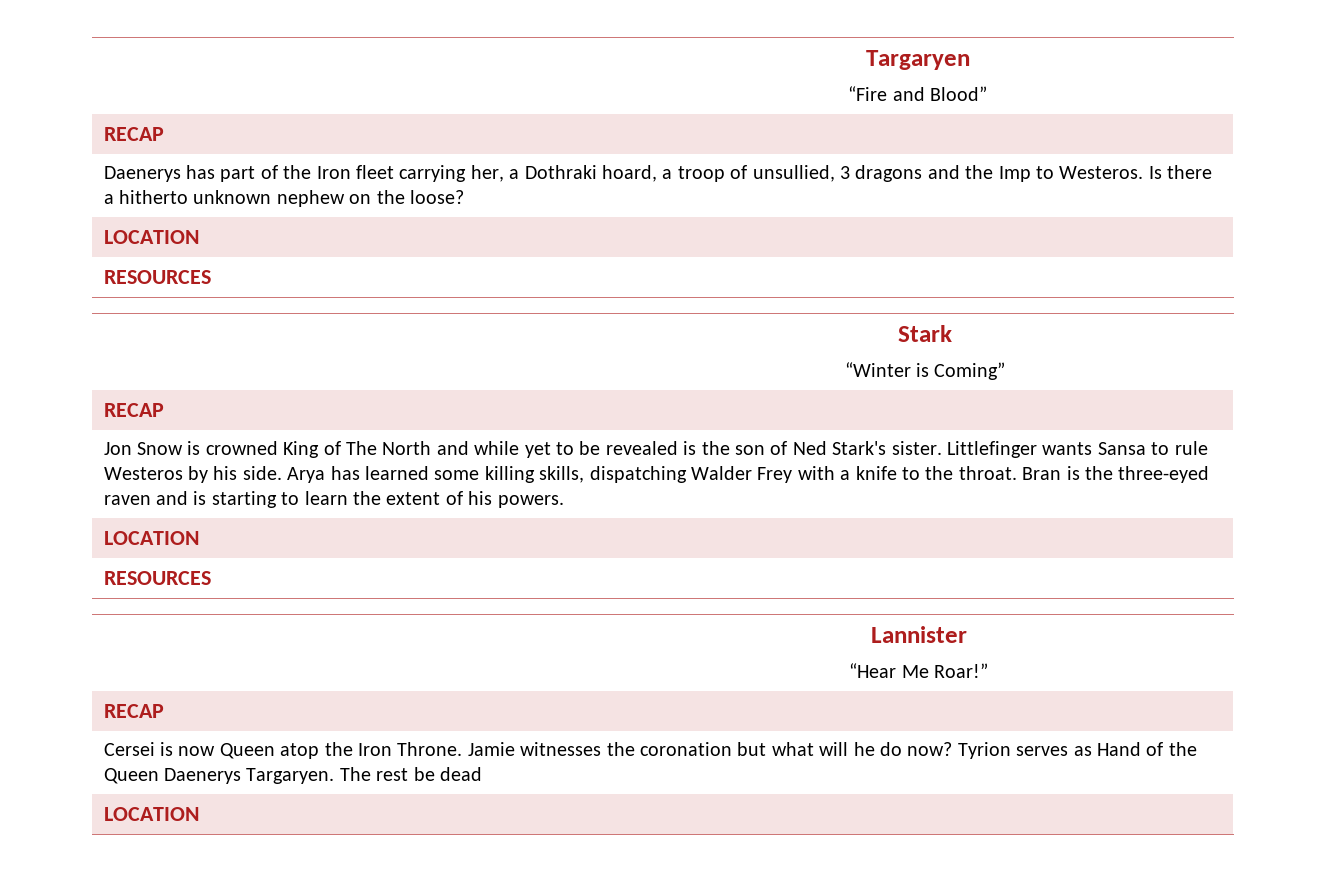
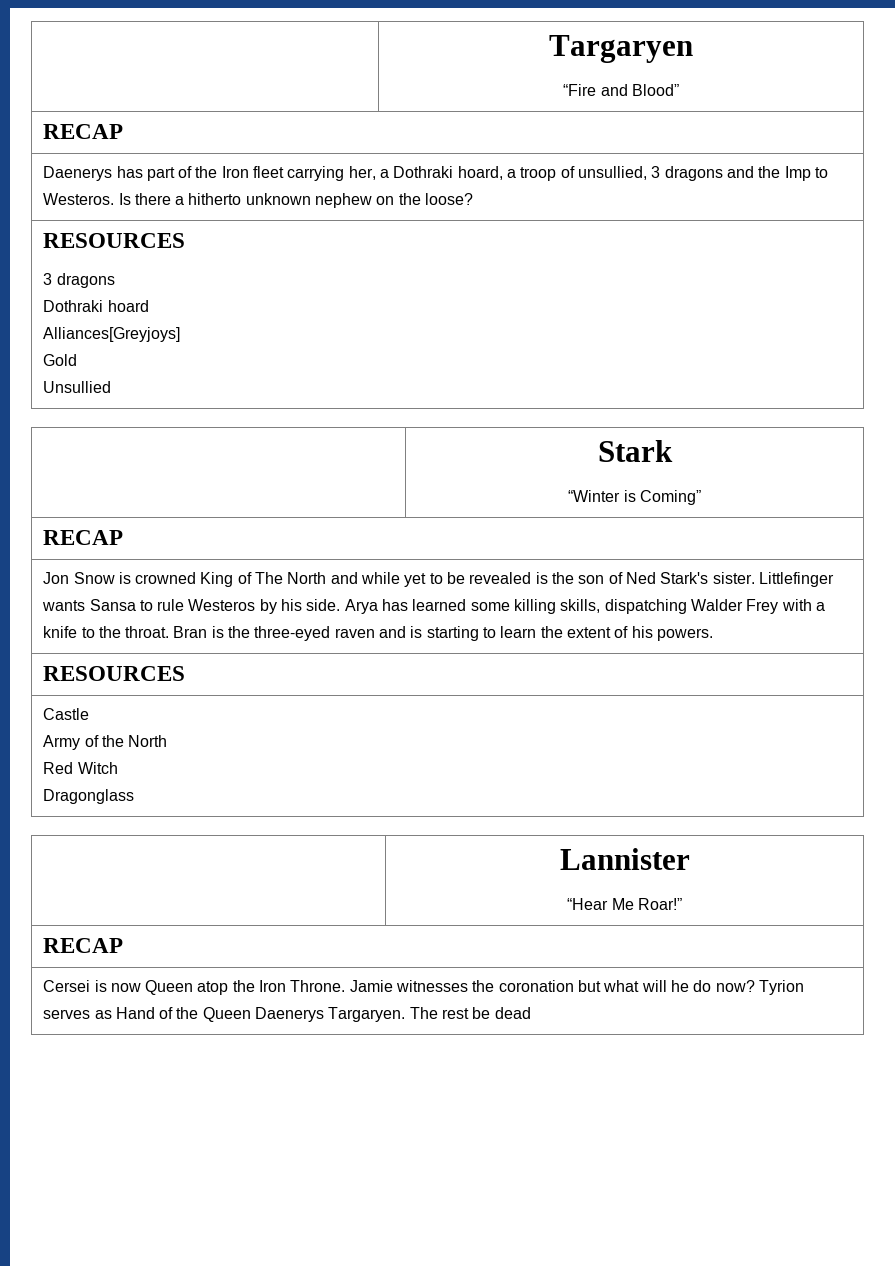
[103,230,199,244] [103,270,211,284] // LOCATION // RESOURCES -> [43,233,186,248] [43,273,115,288] [43,300,149,312] [43,327,181,342] [43,354,78,366] [43,381,112,393] // RESOURCES // 3 dragons // Dothraki hoard // Alliances[Greyjoys] // Gold // Unsullied
[103,531,199,545] [103,571,211,585] LOCATION // RESOURCES -> [43,666,186,681] [43,708,90,720] [43,735,168,750] [43,762,118,774] [43,789,135,804] RESOURCES // Castle // Army of the North // Red Witch // Dragonglass
[103,807,199,821] // LOCATION -> (531, 1013) none

